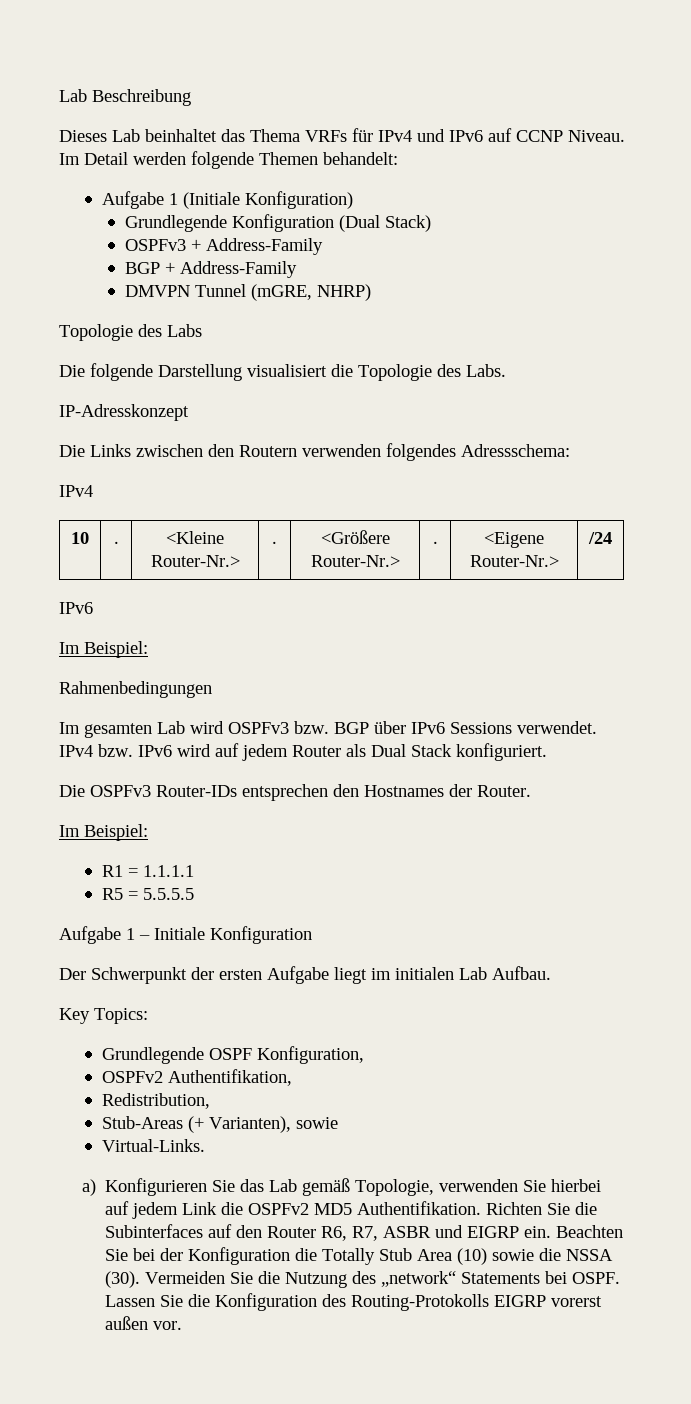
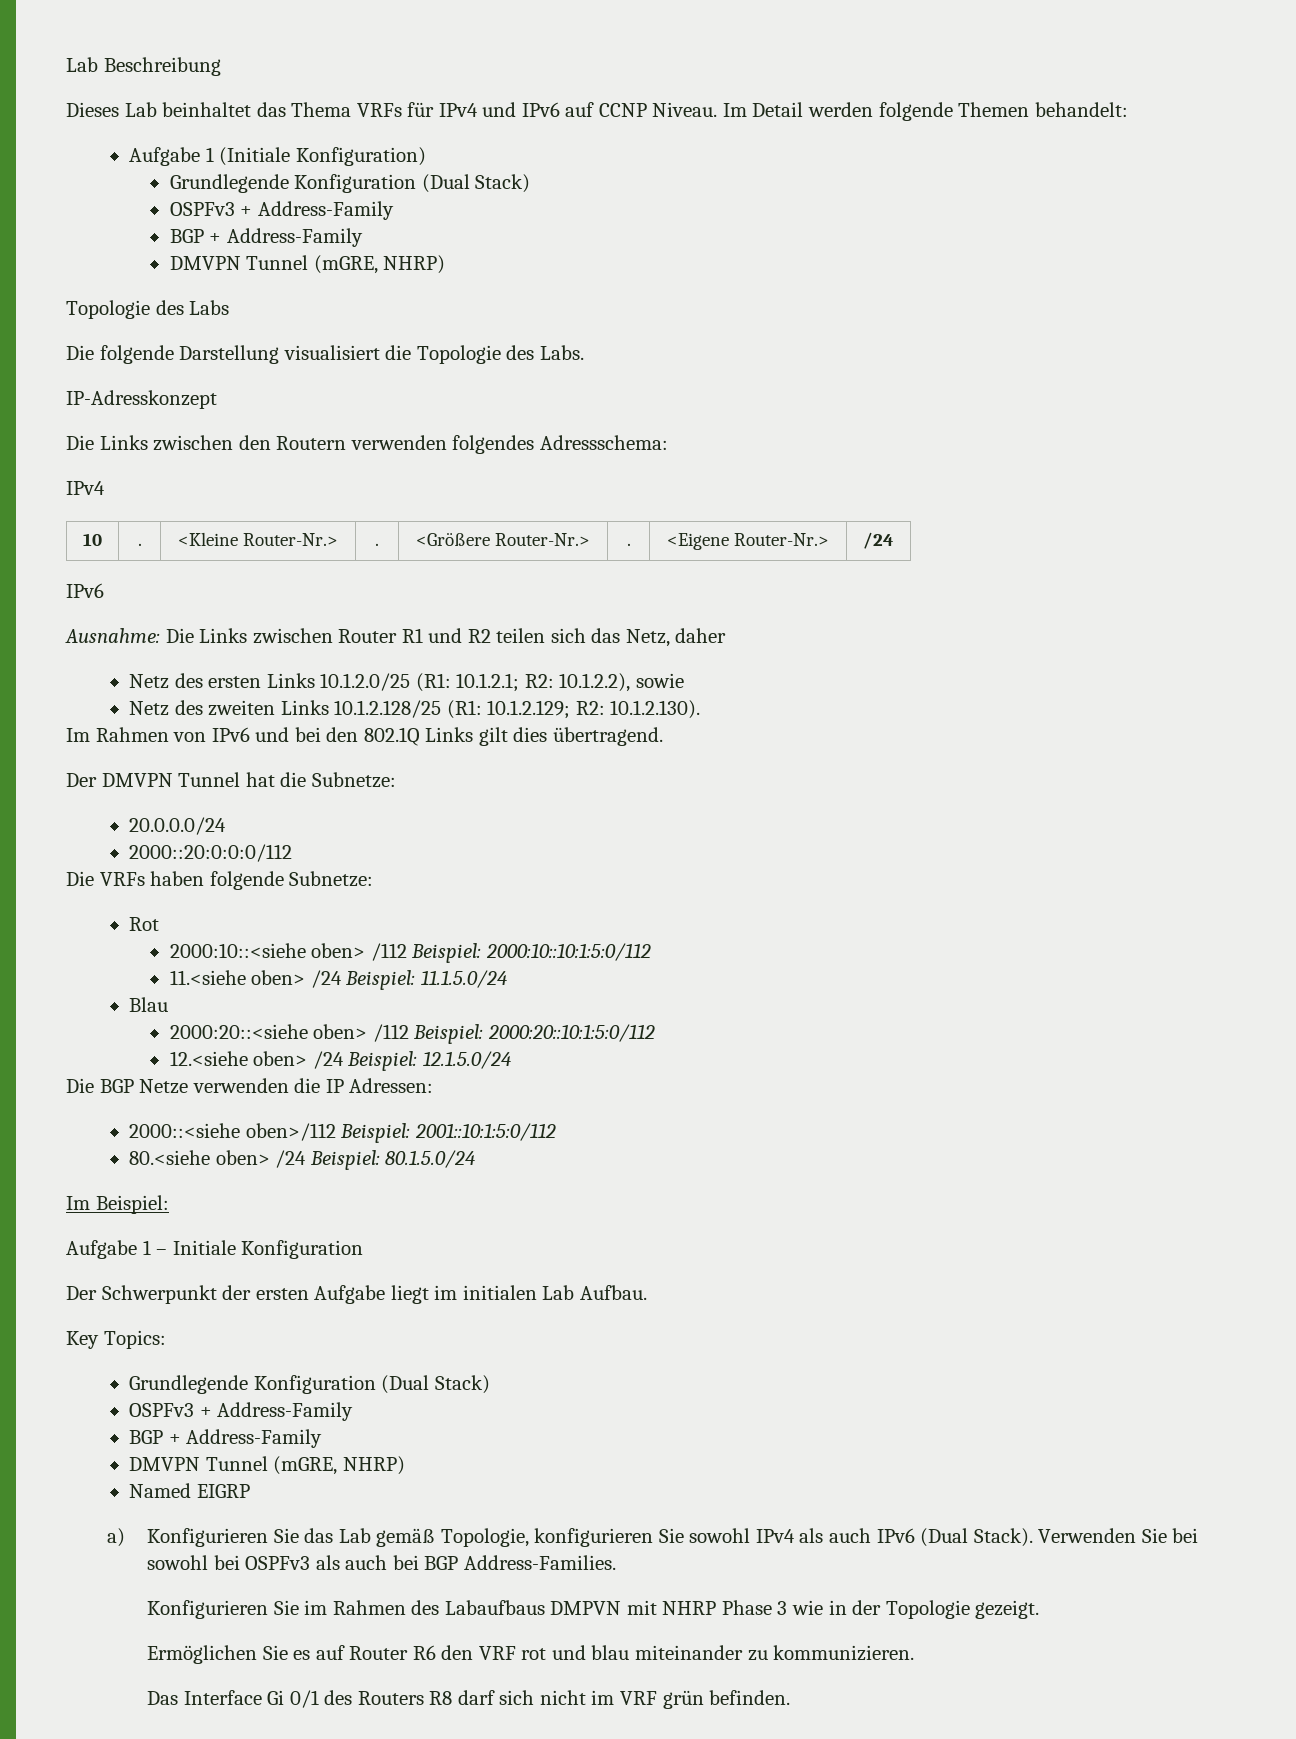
[59,641,148,658] [59,681,212,698] [59,721,597,738] [59,743,547,761] [59,784,531,801] [59,824,148,841] [102,865,195,877] [102,888,195,900] Im Beispiel: // Rahmenbedingungen // Im gesamten Lab wird OSPFv3 bzw. BGP über IPv6 Sessions verwendet. IPv4 bzw. IPv6 wird auf jedem Router als Dual Stack konfiguriert. // Die OSPFv3 Router-IDs entsprechen den Hostnames der Router. // Im Beispiel: // R1 = 1.1.1.1 // R5 = 5.5.5.5 -> [65,628,727,647] [129,673,684,692] [129,700,701,719] [66,727,663,746] [66,772,396,788] [129,817,227,835] [129,844,293,862] [66,871,374,890] [129,917,160,931] [169,943,651,963] [169,970,507,990] [129,997,169,1012] [169,1024,655,1044] [169,1051,511,1071] [66,1078,434,1094] [129,1123,556,1143] [129,1150,476,1170] [66,1195,169,1214] Ausnahme: Die Links zwischen Router R1 und R2 teilen sich das Netz, daher // Netz des ersten Links 10.1.2.0/25 (R1: 10.1.2.1; R2: 10.1.2.2), sowie // Netz des zweiten Links 10.1.2.128/25 (R1: 10.1.2.129; R2: 10.1.2.130). // Im Rahmen von IPv6 und bei den 802.1Q Links gilt dies übertragend. // Der DMVPN Tunnel hat die Subnetze: // 20.0.0.0/24 // 2000::20:0:0:0/112 // Die VRFs haben folgende Subnetze: // Rot // 2000:10::<siehe oben> /112 Beispiel: 2000:10::10:1:5:0/112 // 11.<siehe oben> /24 Beispiel: 11.1.5.0/24 // Blau // 2000:20::<siehe oben> /112 Beispiel: 2000:20::10:1:5:0/112 // 12.<siehe oben> /24 Beispiel: 12.1.5.0/24 // Die BGP Netze verwenden die IP Adressen: // 2000::<siehe oben>/112 Beispiel: 2001::10:1:5:0/112 // 80.<siehe oben> /24 Beispiel: 80.1.5.0/24 // Im Beispiel:
[209,1046,365,1064] [102,1069,293,1086] [102,1093,211,1109] [102,1116,339,1133] [102,1139,206,1152] OSPF Konfiguration, // OSPFv2 Authentifikation, // Redistribution, // Stub-Areas (+ Varianten), sowie // Virtual-Links. -> [253,1375,490,1394] [129,1402,354,1421] [129,1429,323,1448] [129,1456,405,1475] [129,1483,250,1498] Konfiguration (Dual Stack) // OSPFv3 + Address-Family // BGP + Address-Family // DMVPN Tunnel (mGRE, NHRP) // Named EIGRP
[438,1179,601,1192] [104,1201,597,1219] [104,1224,623,1241] [104,1247,613,1265] [104,1271,620,1288] [104,1293,602,1311] [104,1316,182,1330] verwenden Sie hierbei auf jedem Link die OSPFv2 MD5 Authentifikation. Richten Sie die Subinterfaces auf den Router R6, R7, ASBR und EIGRP ein. Beachten Sie bei der Konfiguration die Totally Stub Area (10) sowie die NSSA (30). Vermeiden Sie die Nutzung des „network“ Statements bei OSPF. Lassen Sie die Konfiguration des Routing-Protokolls EIGRP vorerst außen vor. -> [534,1528,1199,1547] [147,1555,616,1570] [147,1600,1040,1619] [147,1645,915,1664] [147,1690,791,1709] konfigurieren Sie sowohl IPv4 als auch IPv6 (Dual Stack). Verwenden Sie bei sowohl bei OSPFv3 als auch bei BGP Address-Families. // Konfigurieren Sie im Rahmen des Labaufbaus DMPVN mit NHRP Phase 3 wie in der Topologie gezeigt. // Ermöglichen Sie es auf Router R6 den VRF rot und blau miteinander zu kommunizieren. // Das Interface Gi 0/1 des Routers R8 darf sich nicht im VRF grün befinden.

